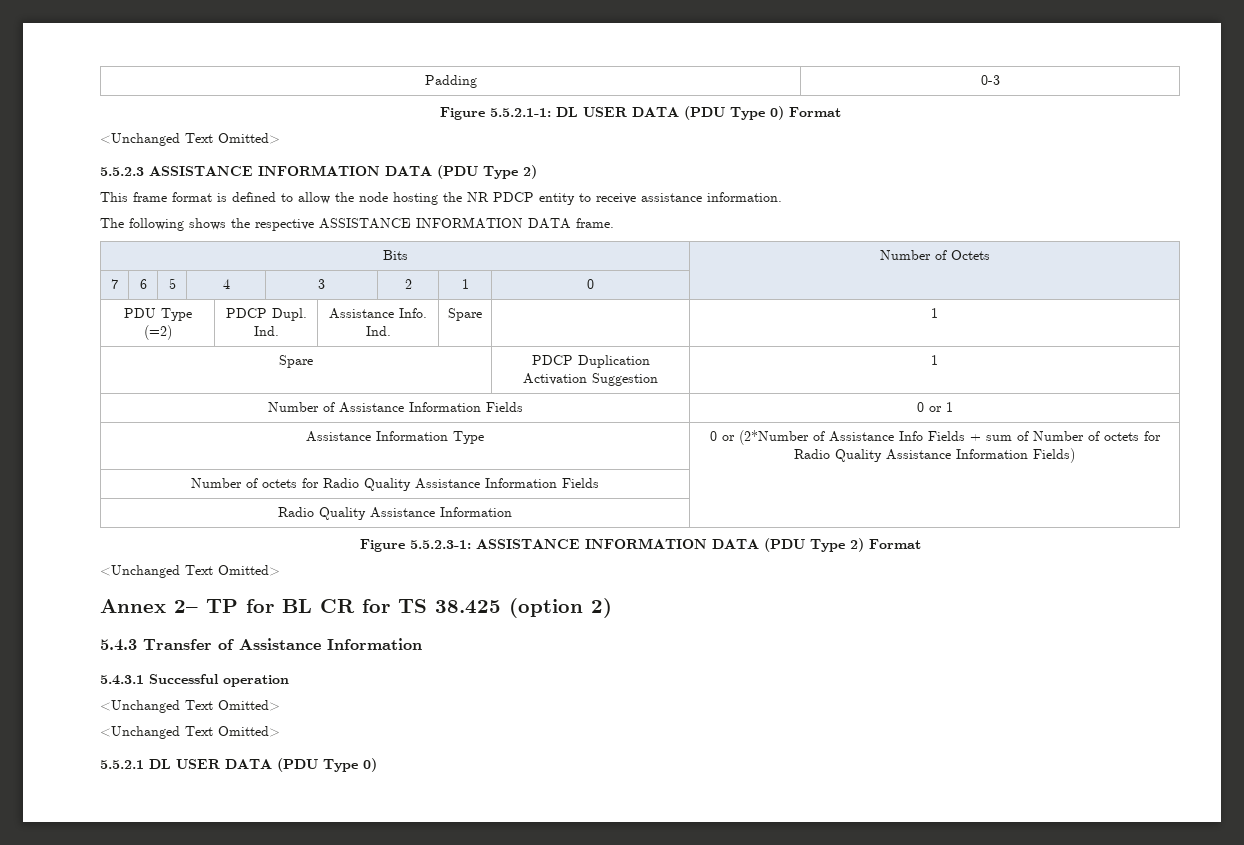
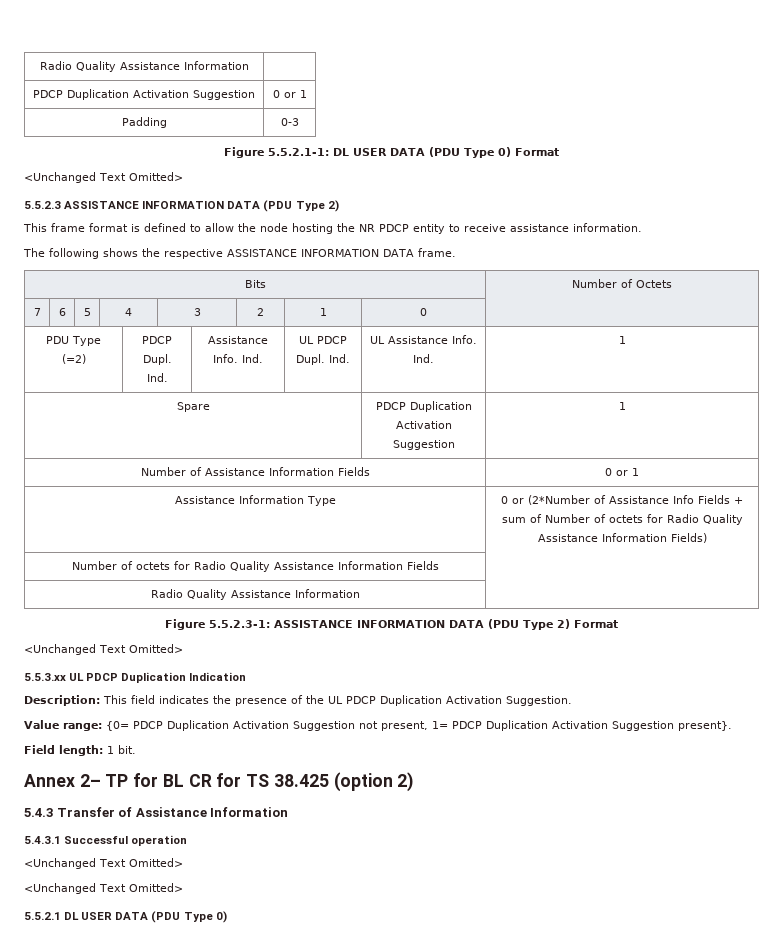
(424, 81) none -> [39,61,249,72] [33,89,255,100] [272,90,307,98] Radio Quality Assistance Information | // PDCP Duplication Activation Suggestion | 0 or 1 //
[448,308,482,321] Spare | -> [299,336,347,344] [296,354,350,365] [370,335,477,344] [413,354,434,363] UL PDCP Dupl. Ind. | UL Assistance Info. Ind.
(280, 570) none -> [24,672,247,683] [24,695,572,706] [24,720,732,731] [24,745,136,756] // 5.5.3.xx UL PDCP Duplication Indication // Description: This field indicates the presence of the UL PDCP Duplication Activation Suggestion. // Value range: {0= PDCP Duplication Activation Suggestion not present, 1= PDCP Duplication Activation Suggestion present}. // Field length: 1 bit.

